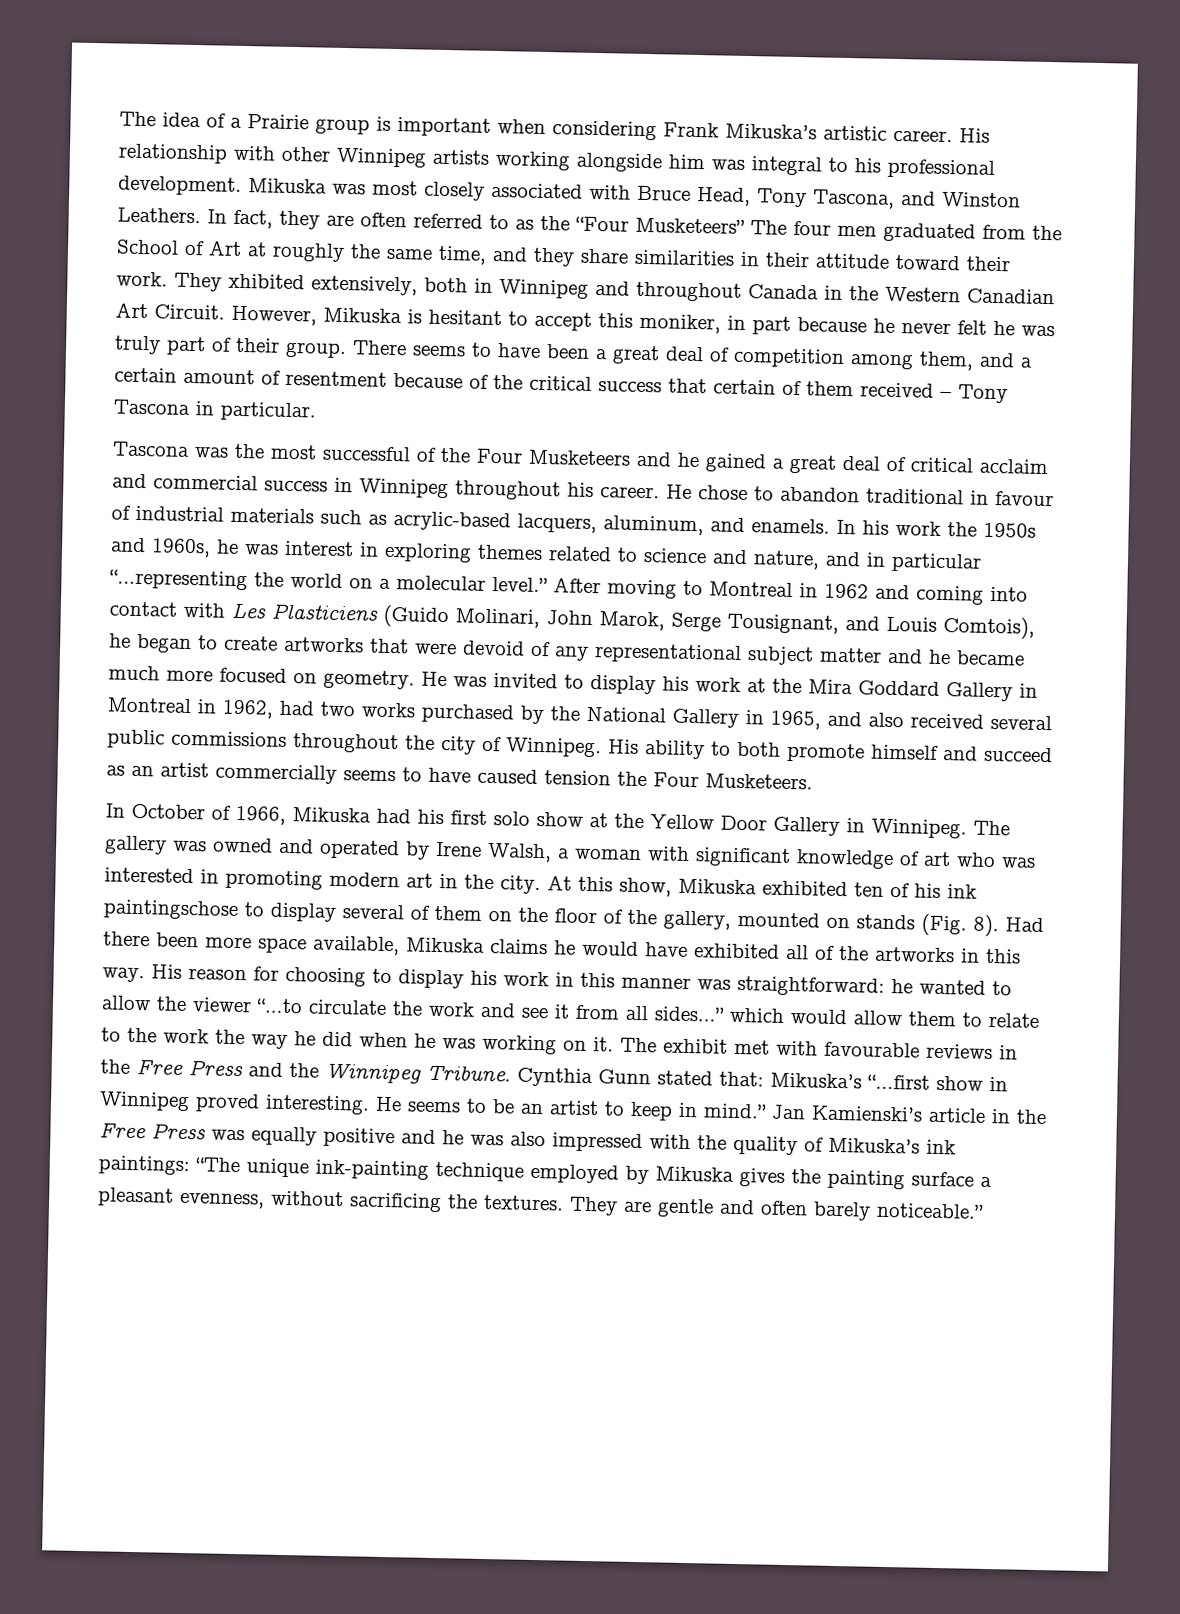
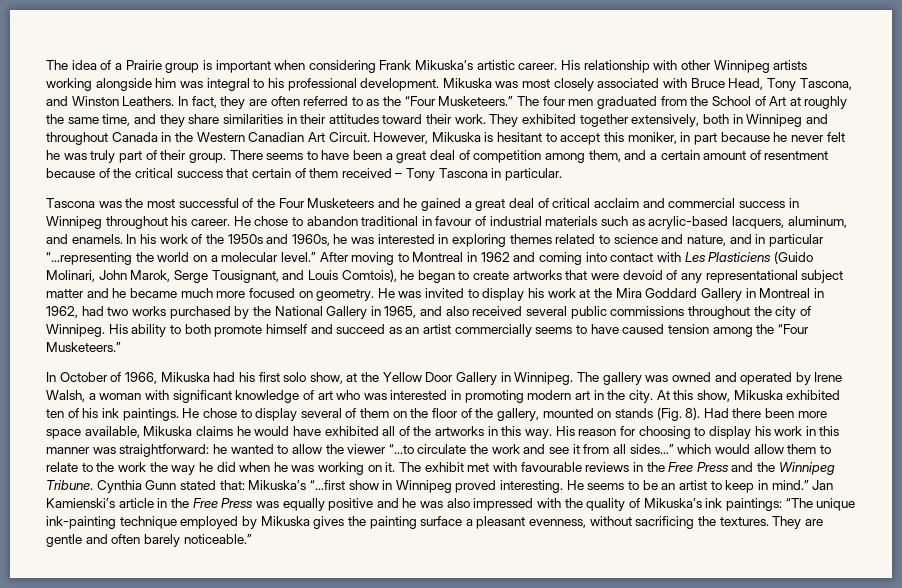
[635,217,745,234] Musketeers” -> [438,96,514,106] Musketeers.”
[815,253,890,269] attitude -> [328,114,379,124] attitudes
[228,273,305,290] xhibited -> [522,114,629,127] exhibited together
(941, 528) none -> [191,234,203,244] of
[284,540,354,557] interest -> [377,234,435,244] interested
[617,771,813,790] the Four Musketeers. -> [712,324,809,337] [46,342,121,352] among the “Four Musketeers.”
[536,811,583,827] show -> [309,372,343,384] show,
[103,899,239,921] paintingschose -> [122,408,237,421] paintings. He chose

